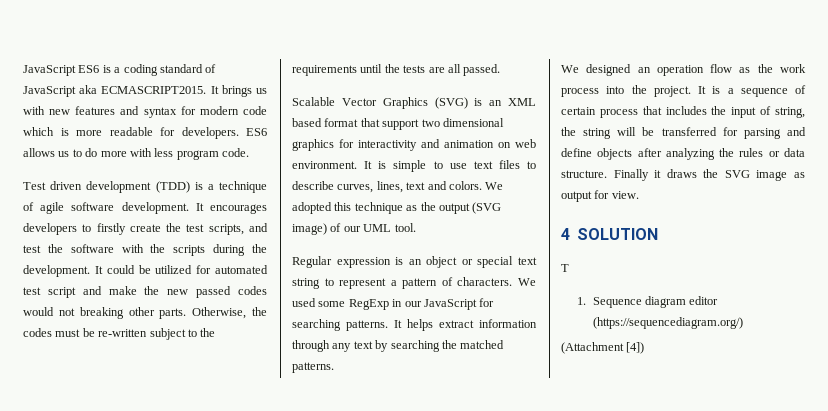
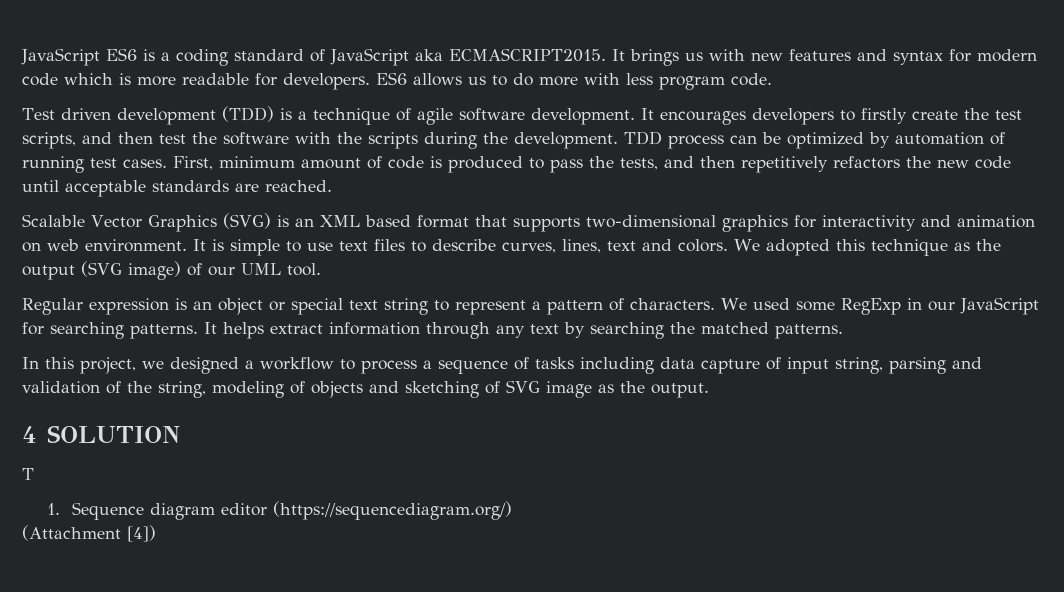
(268, 227) none -> [118,132,153,144] then
[94,265,268,274] [23,286,267,298] [23,307,267,319] [23,328,216,340] [292,64,501,76] It could be utilized for automated test script and make the new passed codes would not breaking other parts. Otherwise, the codes must be re-written subject to the requirements until the tests are all passed. -> [624,131,1005,149] [22,156,1011,173] [22,180,332,197] TDD process can be optimized by automation of running test cases. First, minimum amount of code is produced to pass the tests, and then repetitively refactors the new code until acceptable standards are reached.
[382,118,504,130] support two dimensional -> [512,215,716,232] supports two-dimensional
[561,64,806,76] [561,85,806,97] [561,106,805,118] [561,127,806,139] [561,148,805,160] [561,169,805,181] [561,190,639,202] We designed an operation flow as the work process into the project. It is a sequence of certain process that includes the input of string, the string will be transferred for parsing and define objects after analyzing the rules or data structure. Finally it draws the SVG image as output for view. -> [22,357,982,374] [22,380,709,398] In this project, we designed a workflow to process a sequence of tasks including data capture of input string, parsing and validation of the string, modeling of objects and sketching of SVG image as the output.

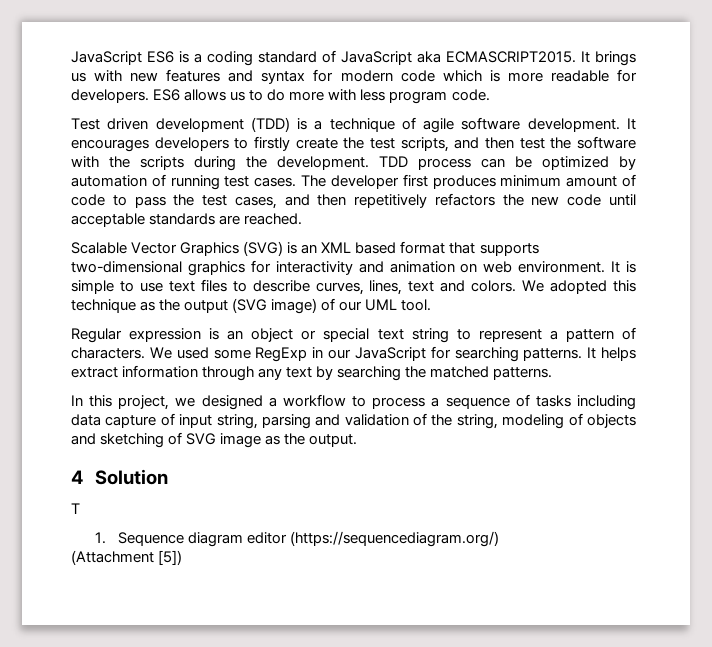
[173,156,213,170] First, -> [301,174,496,189] The developer first produces
[430,156,523,173] is produced -> (105, 200) none
[620,158,658,170] tests, -> [202,195,277,209] test cases,
[46,425,180,443] SOLUTION -> [94,469,168,485] Solution
[127,525,156,542] [4]) -> [158,550,183,565] [5])

